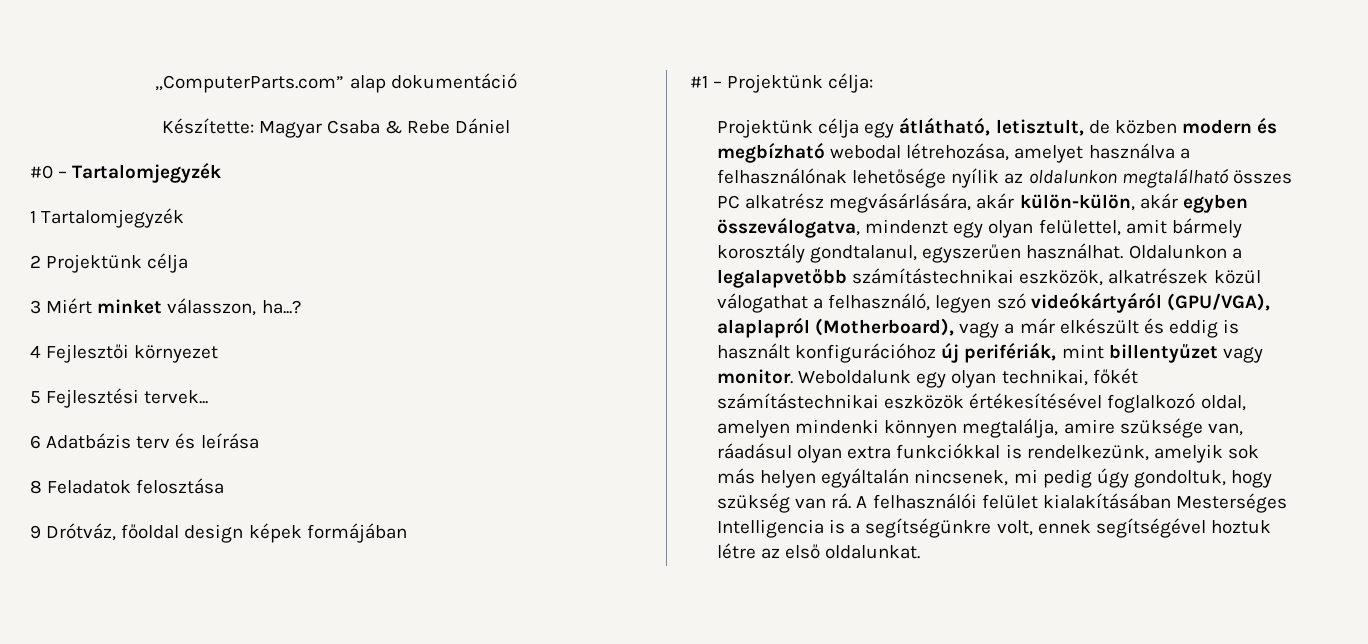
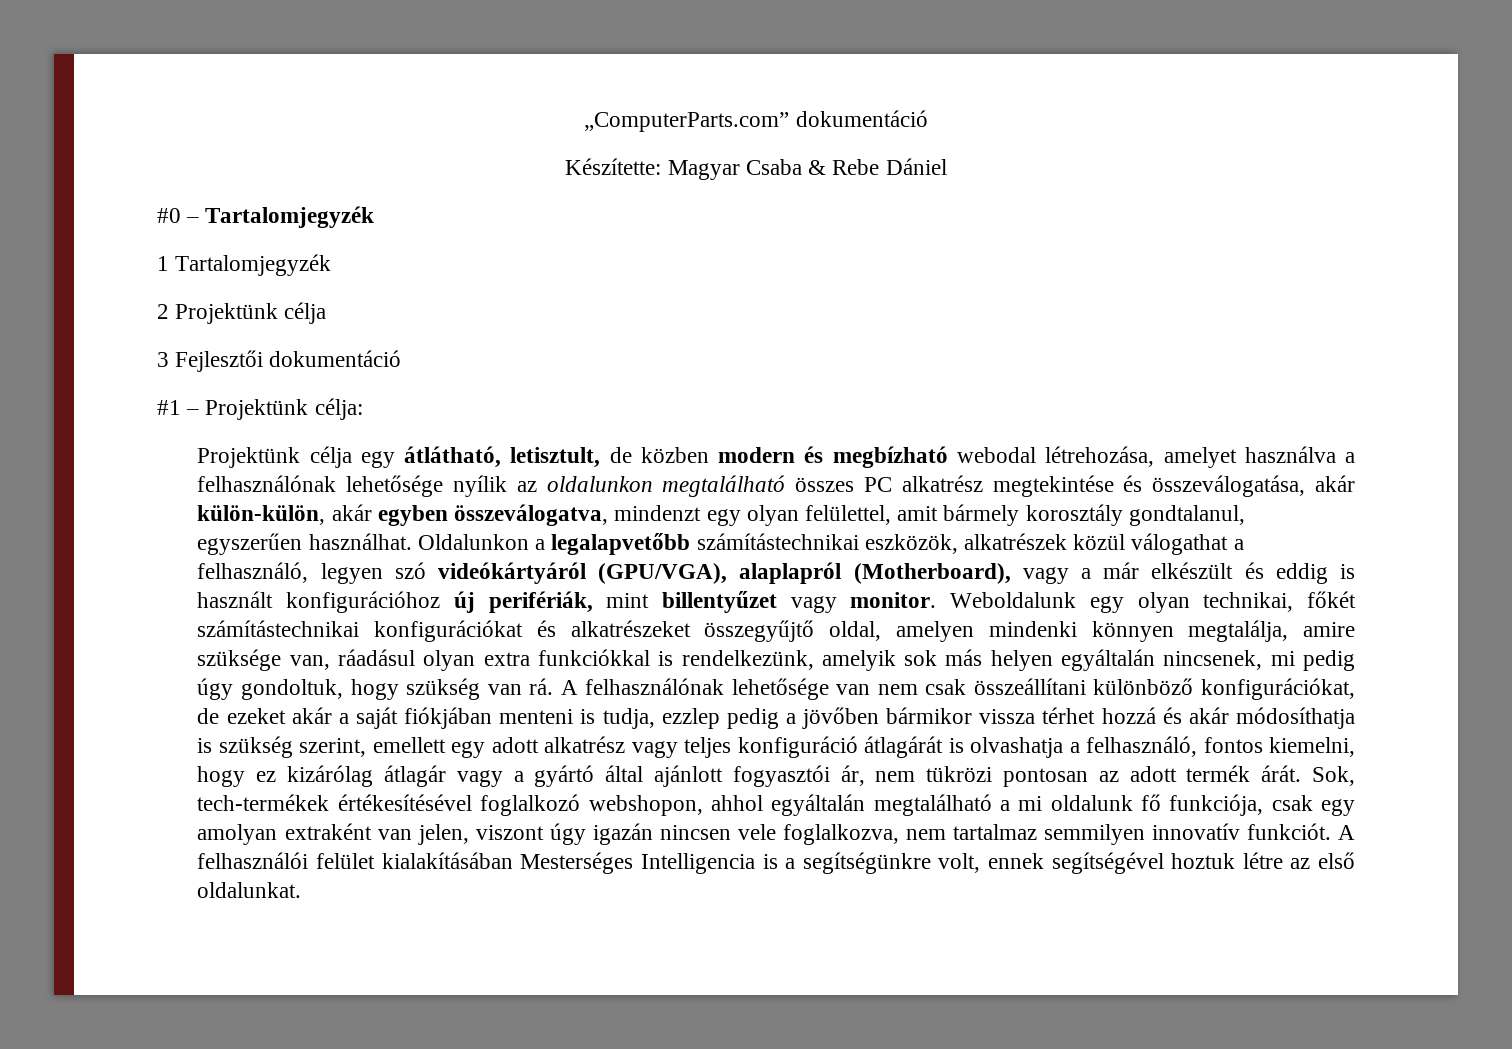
[349,75,386,93] alap -> (790, 122) none
[46,298,301,316] [30,344,219,363] [30,388,209,408] [30,433,259,449] [30,478,225,494] [30,523,407,543] Miért minket válasszon, ha...? // 4 Fejlesztői környezet // 5 Fejlesztési tervek... // 6 Adatbázis terv és leírása // 8 Feladatok felosztása // 9 Drótváz, főoldal design képek formájában -> [175,350,402,372] Fejlesztői dokumentáció
[829,193,972,213] megvásárlására, -> [992,475,1306,497] megtekintése és összeválogatása,
[884,393,1196,413] eszközök értékesítésével foglalkozó -> [374,620,815,642] konfigurációkat és alkatrészeket összegyűjtő
(868, 502) none -> [585,678,1356,700] [197,707,1355,729] [197,736,1355,758] [197,765,1355,787] [197,794,1355,816] [197,823,1355,845] felhasználónak lehetősége van nem csak összeállítani különböző konfigurációkat, de ezeket akár a saját fiókjában menteni is tudja, ezzlep pedig a jövőben bármikor vissza térhet hozzá és akár módosíthatja is szükség szerint, emellett egy adott alkatrész vagy teljes konfiguráció átlagárát is olvashatja a felhasználó, fontos kiemelni, hogy ez kizárólag átlagár vagy a gyártó által ajánlott fogyasztói ár, nem tükrözi pontosan az adott termék árát. Sok, tech-termékek értékesítésével foglalkozó webshopon, ahhol egyáltalán megtalálható a mi oldalunk fő funkciója, csak egy amolyan extraként van jelen, viszont úgy igazán nincsen vele foglalkozva, nem tartalmaz semmilyen innovatív funkciót. A

